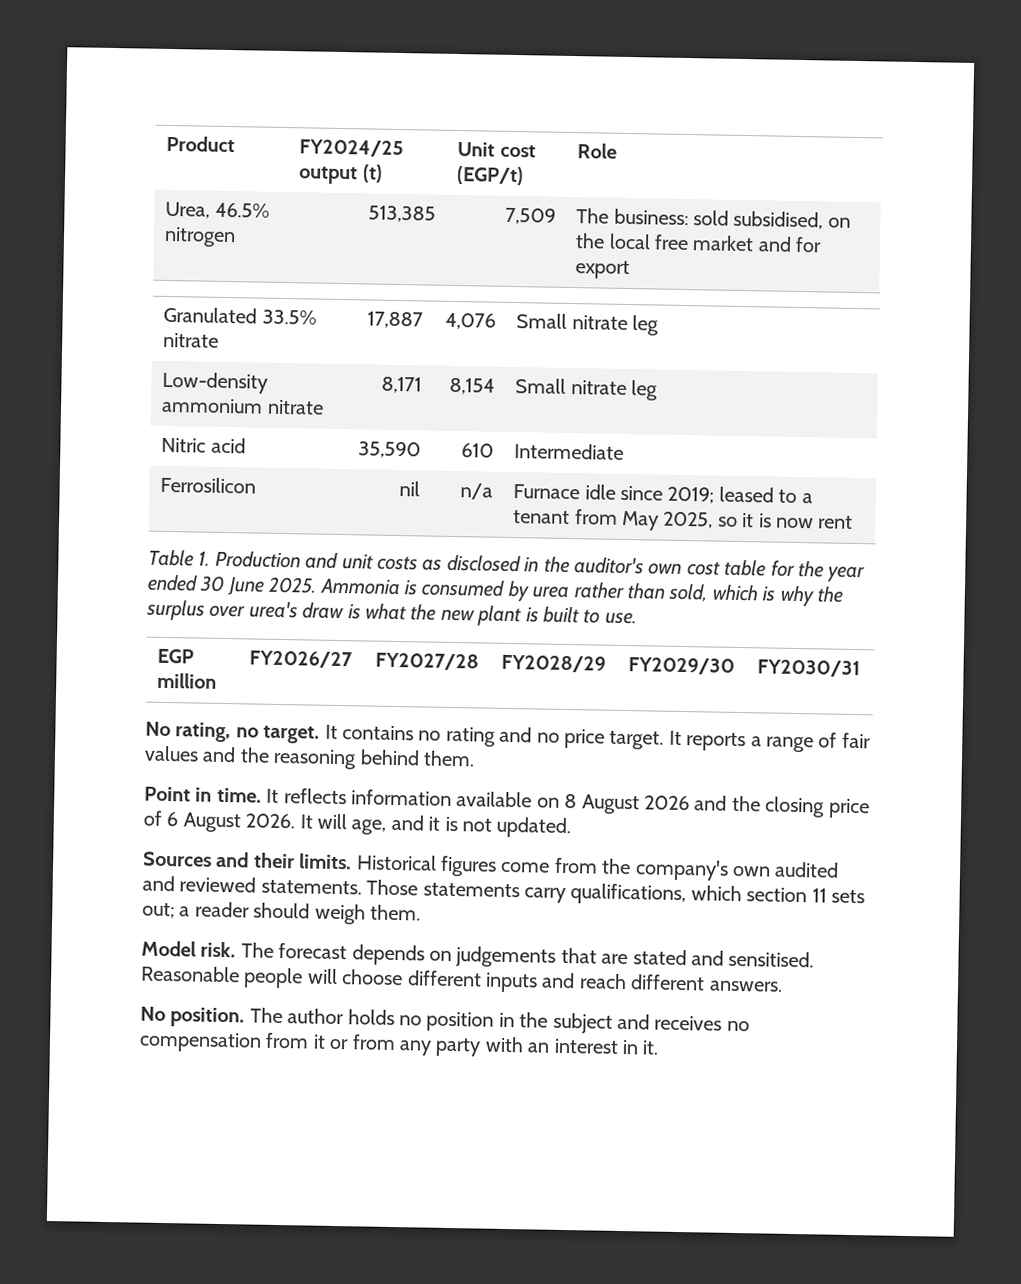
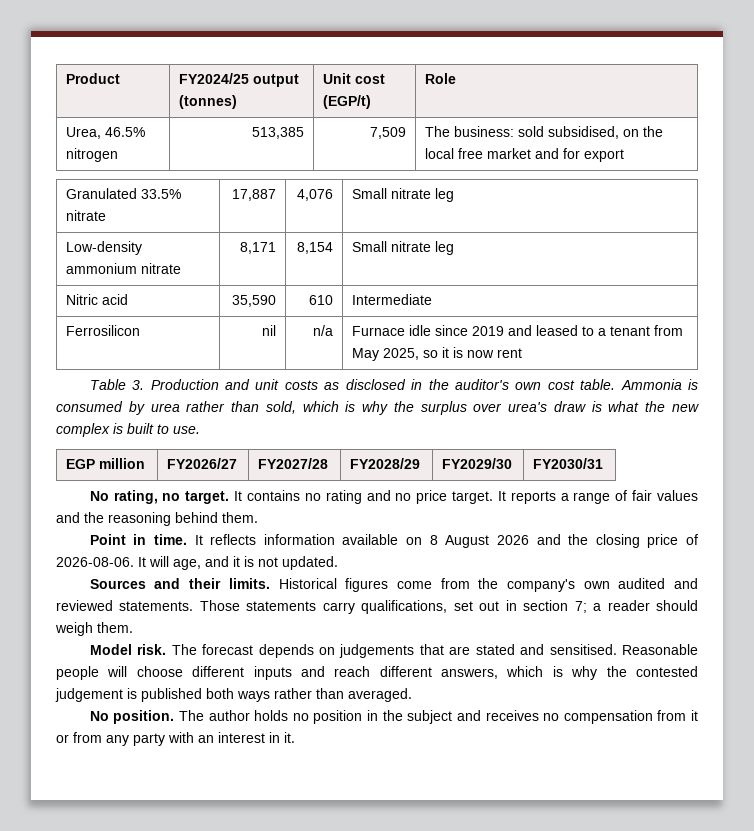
[361,164,383,183] (t) -> [179,95,238,109] (tonnes)
[667,486,715,504] 2019; -> [472,325,533,336] 2019 and
[198,551,211,566] 1. -> [132,380,145,390] 3.
[724,559,866,583] [147,574,318,596] table for the year ended 30 June 2025. -> [580,379,616,390] table.
[477,605,523,627] plant -> [56,423,110,437] complex
[166,812,296,833] 6 August 2026. -> [56,557,134,567] 2026-08-06.
[690,885,865,904] [142,902,175,919] which section 11 sets out; -> [453,600,587,613] set out in section 7;
[708,980,783,992] answers. -> [441,666,698,680] [55,688,412,702] answers, which is why the contested judgement is published both ways rather than averaged.

